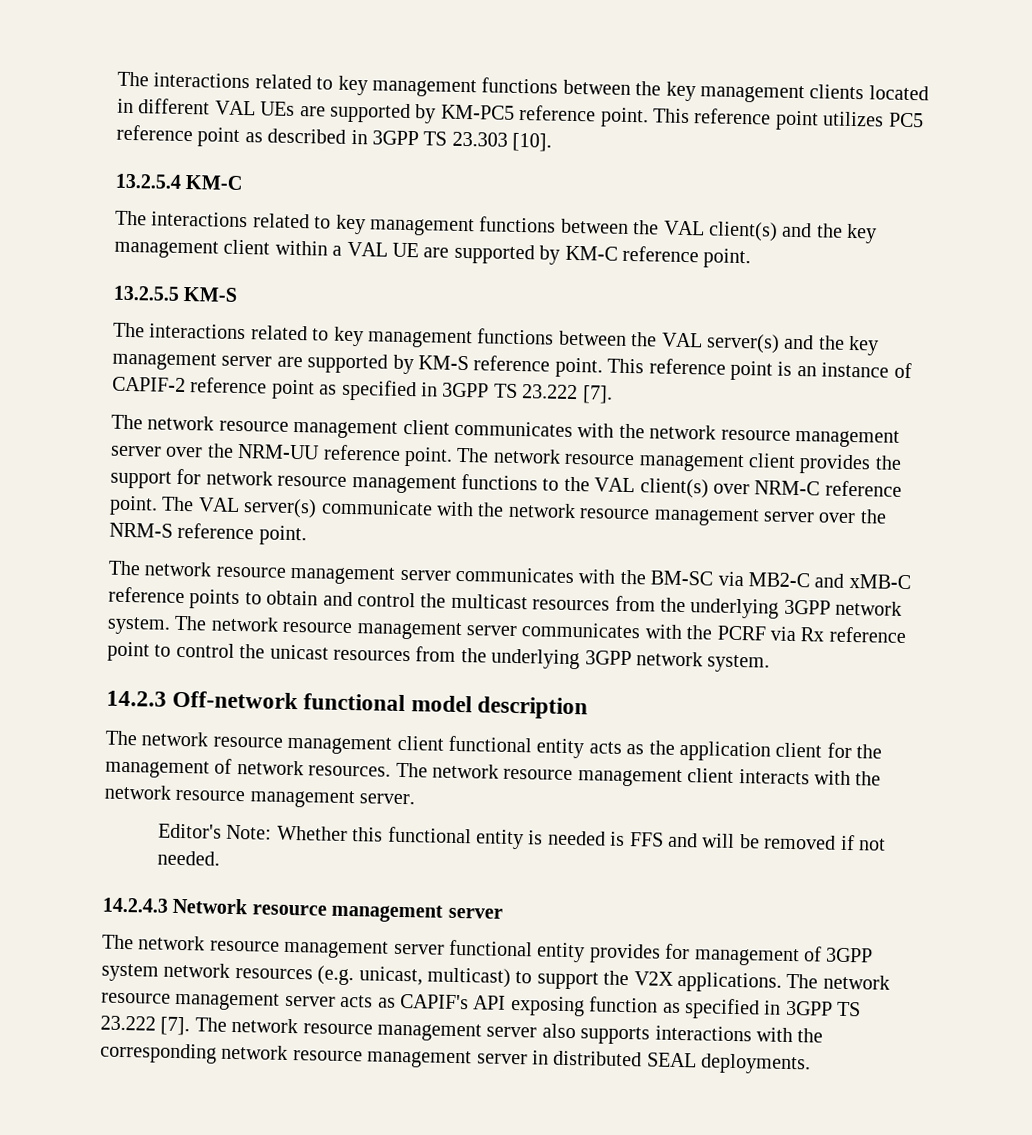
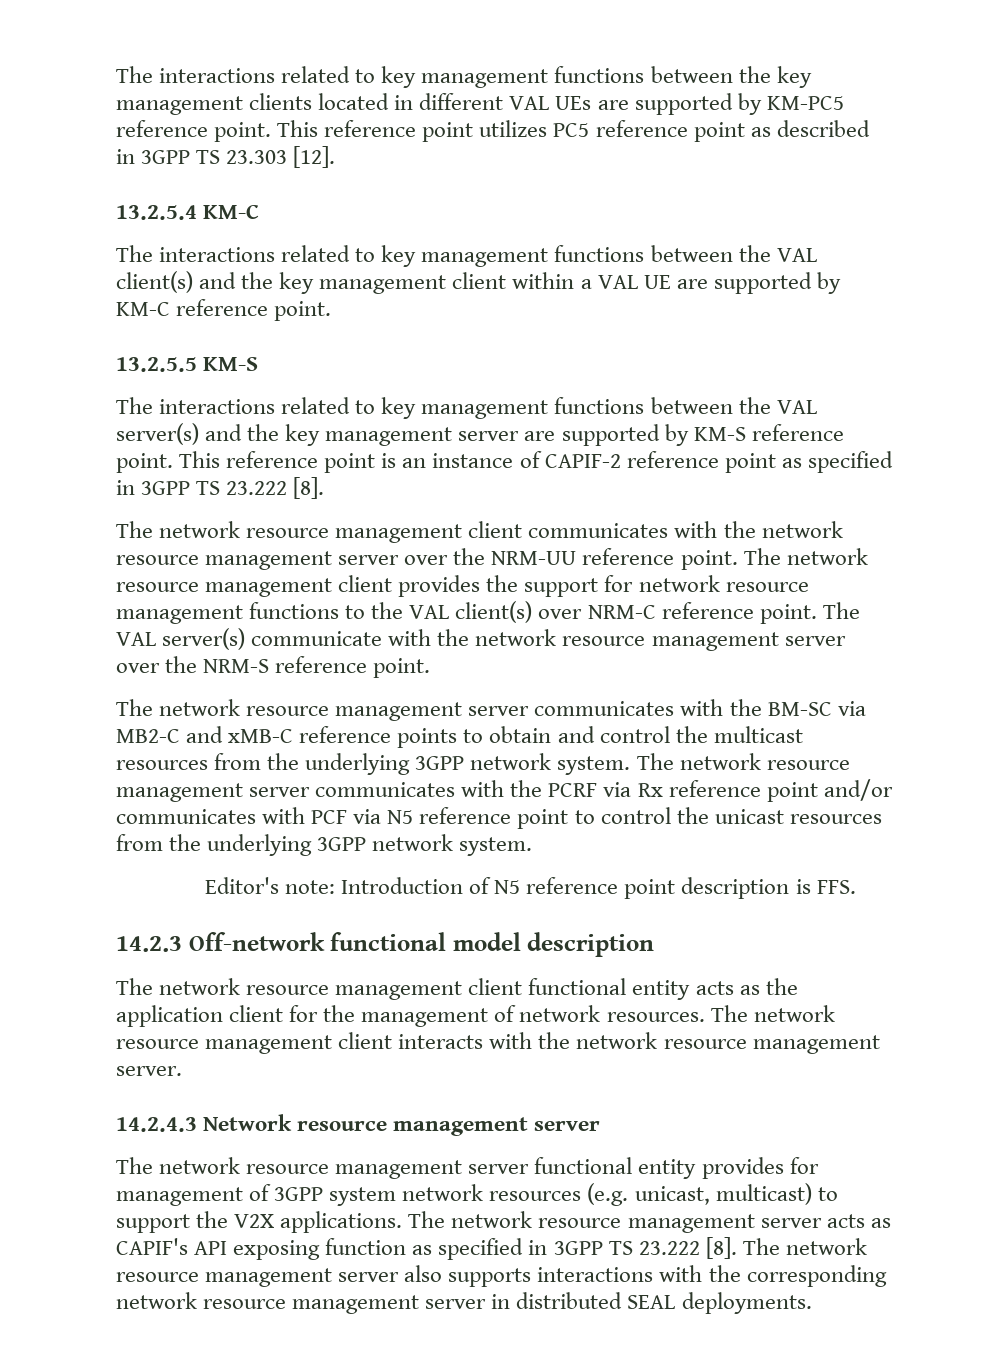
[512,132,553,152] [10]. -> [293,146,336,168] [12].
[581,385,613,404] [7]. -> [293,477,325,499] [8].
(150, 651) none -> [823,779,893,801] [116,807,569,829] and/or communicates with PCF via N5 reference point
(771, 663) none -> [204,877,856,899] // Editor's note: Introduction of N5 reference point description is FFS.
[158,823,887,851] [157,850,221,866] // Editor's Note: Whether this functional entity is needed is FFS and will be removed if not needed. -> (182, 1071) none
[160,1016,191,1036] [7]. -> [705,1237,737,1259] [8].

